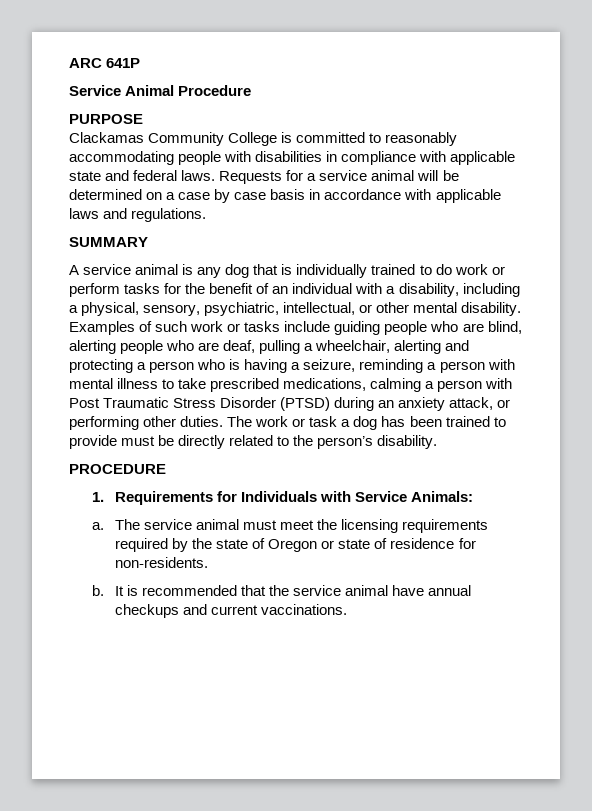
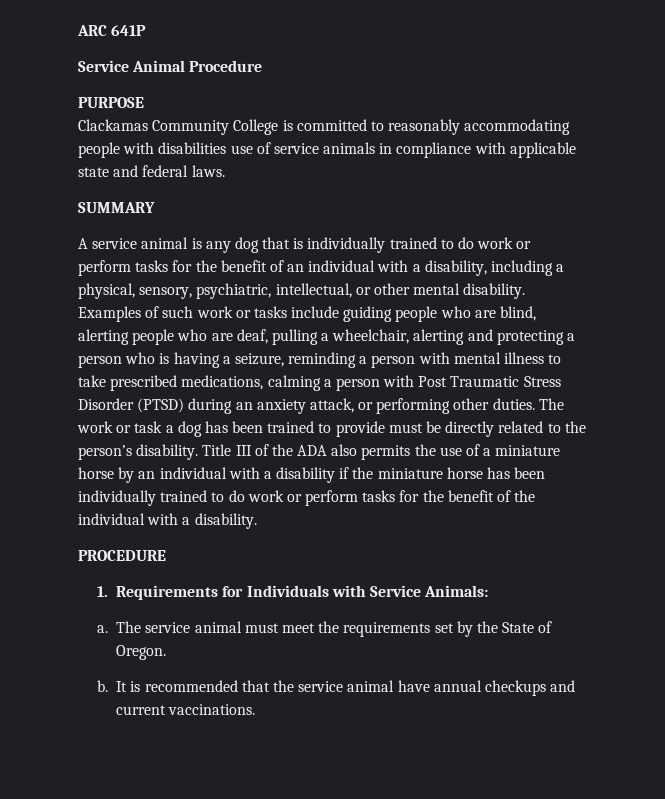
(323, 156) none -> [230,142,376,154] use of service animals
[219,170,459,184] [69,189,501,203] [69,208,207,222] Requests for a service animal will be determined on a case by case basis in accordance with applicable laws and regulations. -> (225, 171) none
(438, 442) none -> [202,444,561,460] [78,467,546,483] [78,490,536,506] [78,513,257,529] Title III of the ADA also permits the use of a miniature horse by an individual with a disability if the miniature horse has been individually trained to do work or perform tasks for the benefit of the individual with a disability.
[341,519,489,533] [115,538,476,552] [115,557,209,568] licensing requirements required by the state of Oregon or state of residence for non-residents. -> [343,621,553,637] [116,645,167,660] requirements set by the State of Oregon.

